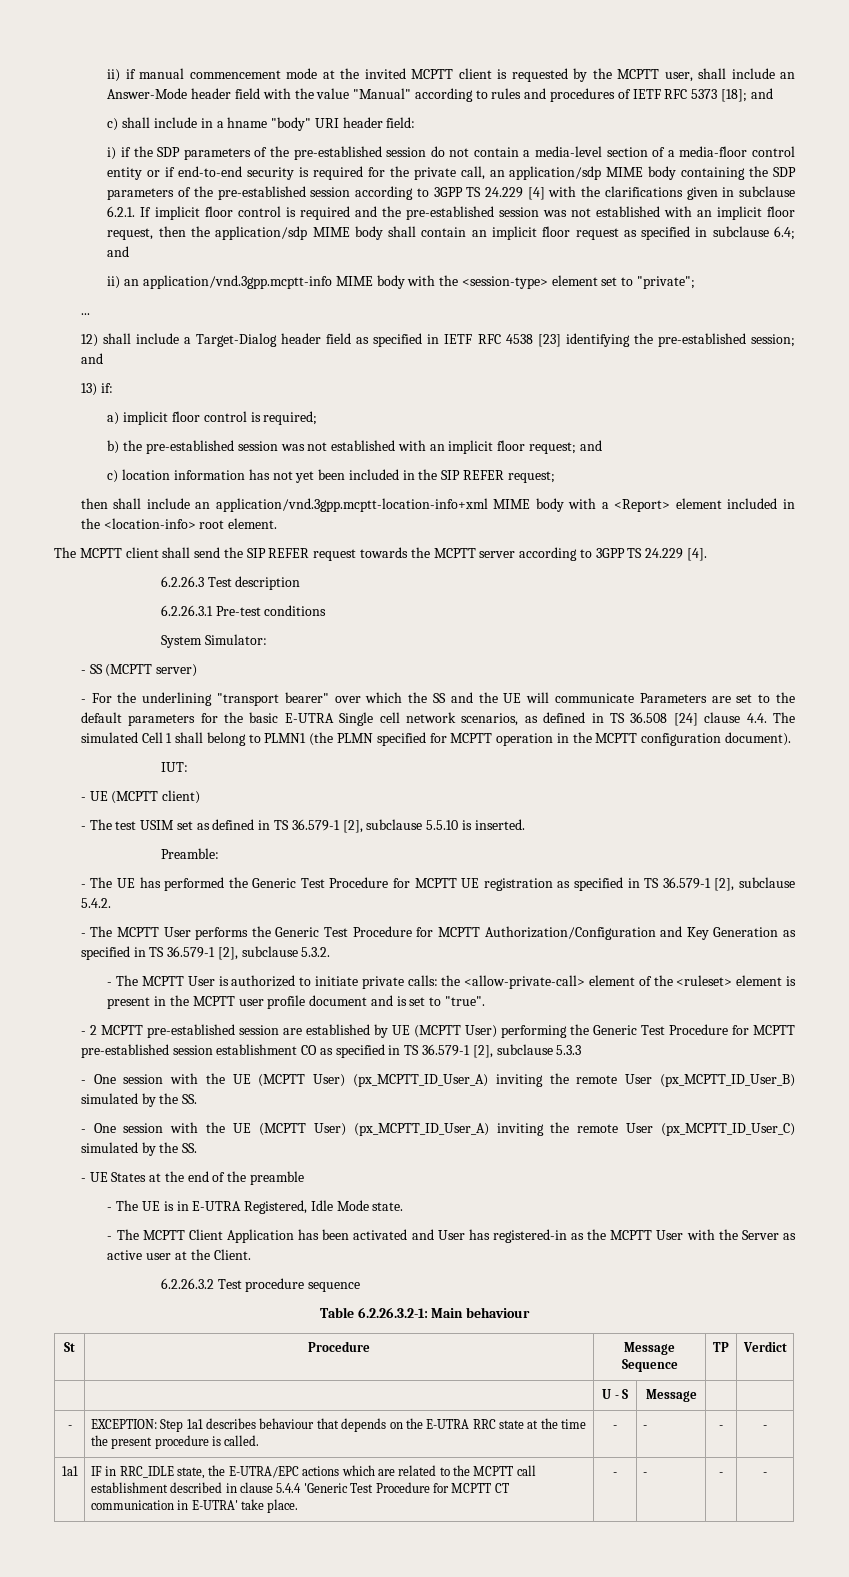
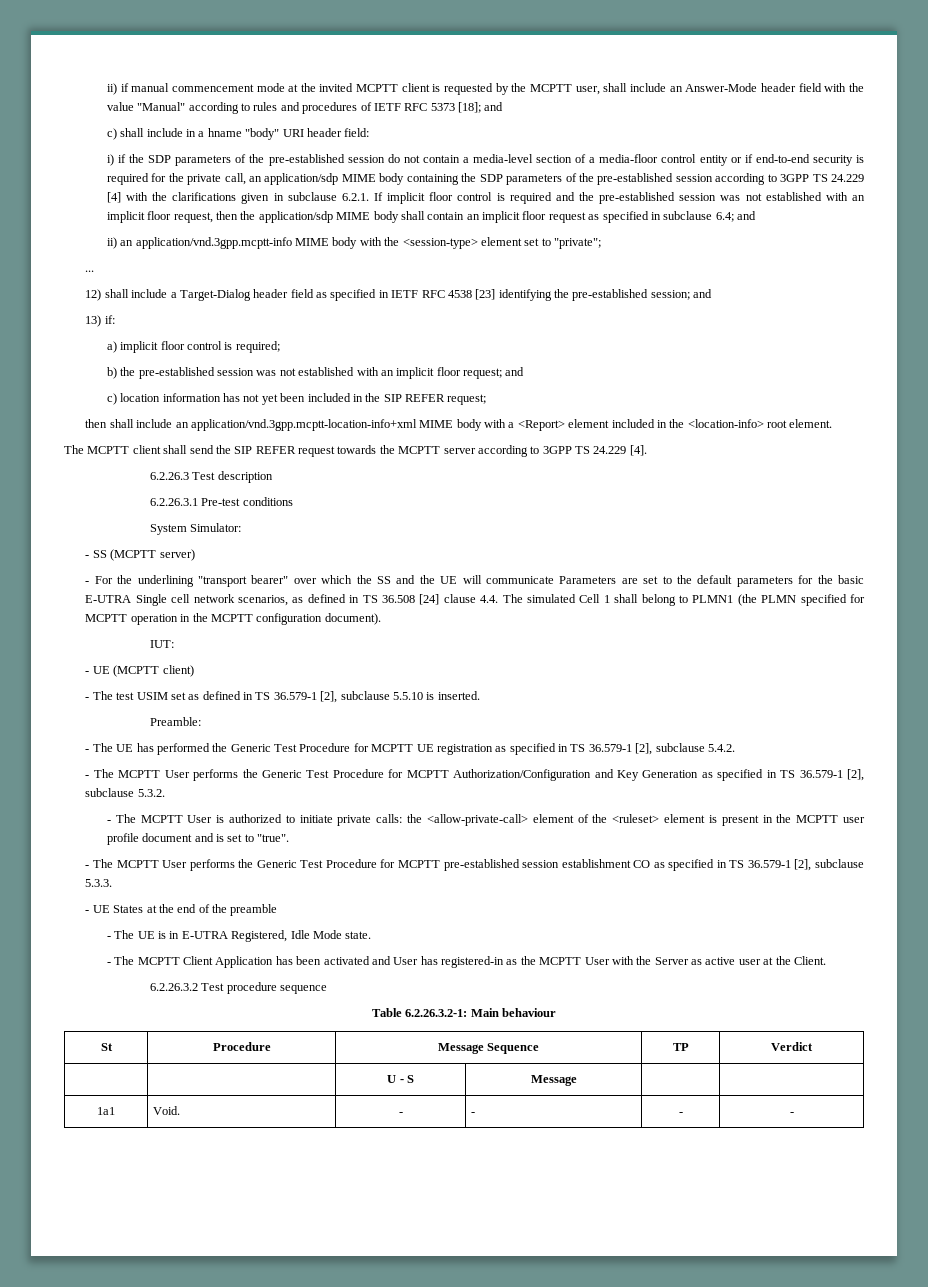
[89,1024,567,1038] 2 MCPTT pre-established session are established by UE (MCPTT User) performing -> [92,859,235,871] The MCPTT User performs
[556,1045,582,1055] [80,1073,795,1087] [80,1093,198,1107] [80,1122,795,1136] [80,1142,198,1156] 5.3.3 // - One session with the UE (MCPTT User) (px_MCPTT_ID_User_A) inviting the remote User (px_MCPTT_ID_User_B) simulated by the SS. // - One session with the UE (MCPTT User) (px_MCPTT_ID_User_A) inviting the remote User (px_MCPTT_ID_User_C) simulated by the SS. -> [85,879,113,887] 5.3.3.
[67,1425,72,1429] [90,1418,587,1432] [90,1435,260,1449] [613,1425,617,1429] [642,1425,647,1429] [719,1425,723,1429] [763,1425,767,1429] [61,1466,78,1476] [90,1465,536,1479] [90,1482,509,1493] [90,1499,299,1513] - | EXCEPTION: Step 1a1 describes behaviour that depends on the E-UTRA RRC state at the time the present procedure is called. | - | - | - | - // 1a1 | IF in RRC_IDLE state, the E-UTRA/EPC actions which are related to the MCPTT call establishment described in clause 5.4.4 'Generic Test Procedure for MCPTT CT communication in E-UTRA' take place. -> [97,1107,115,1115] [153,1106,181,1115] 1a1 | Void.

